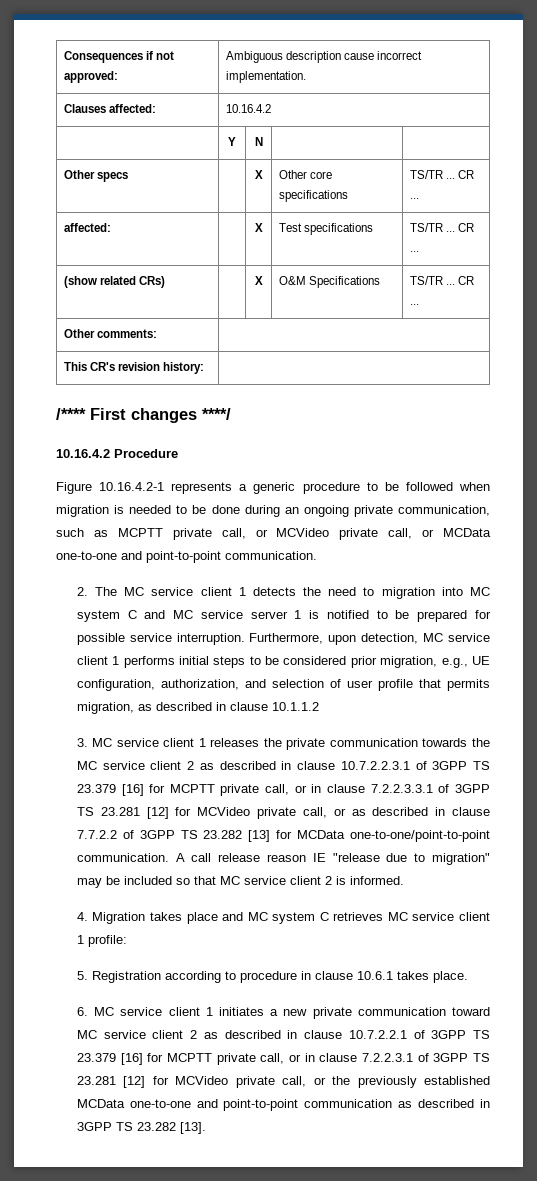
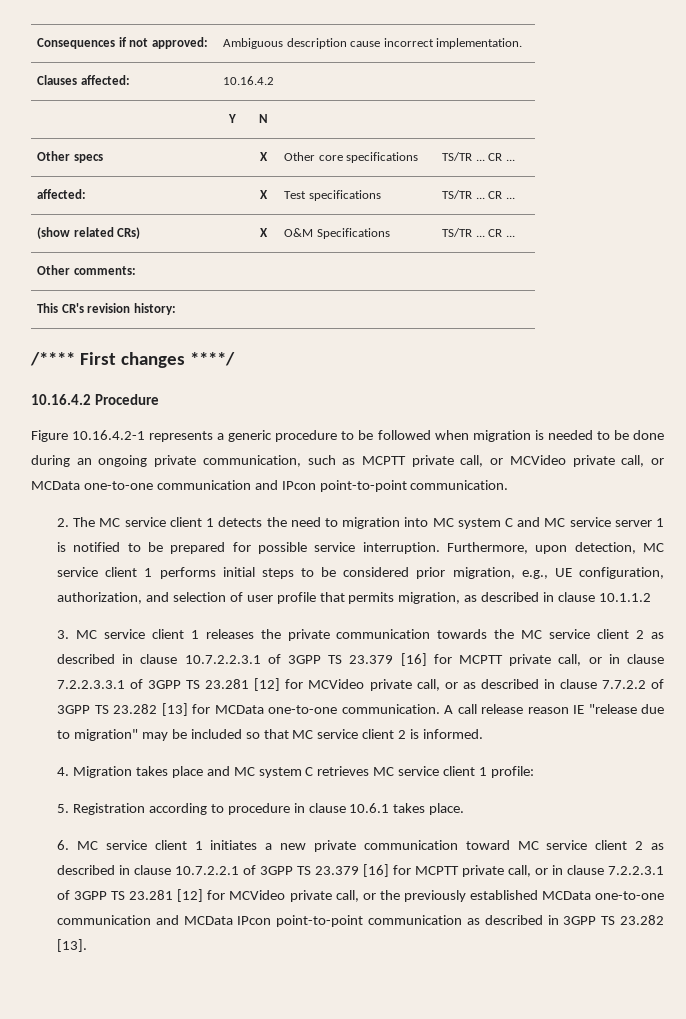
[121,551,142,560] and -> [156,480,316,490] communication and IPcon
[350,830,490,842] one-to-one/point-to-point -> [268,705,338,714] one-to-one
[196,1099,218,1108] and -> [57,915,272,925] communication and MCData IPcon

